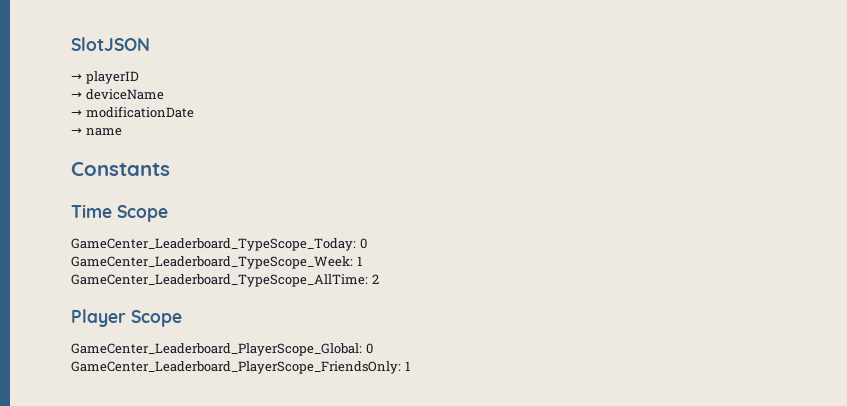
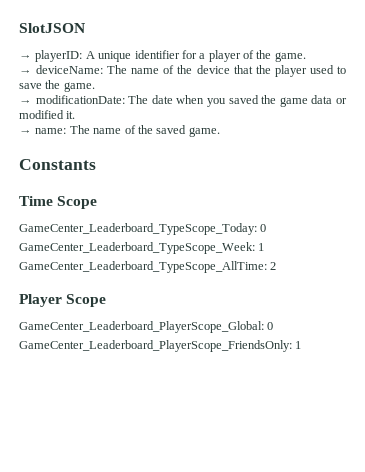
[85,71,139,84] [71,89,164,100] [71,106,194,118] [71,128,122,136] playerID // → deviceName // → modificationDate // → name -> [35,50,306,62] [19,65,346,77] [19,80,95,92] [19,95,347,107] [19,110,76,119] [19,125,220,137] playerID: A unique identifier for a player of the game. // → deviceName: The name of the device that the player used to save the game. // → modificationDate: The date when you saved the game data or modified it. // → name: The name of the saved game.

